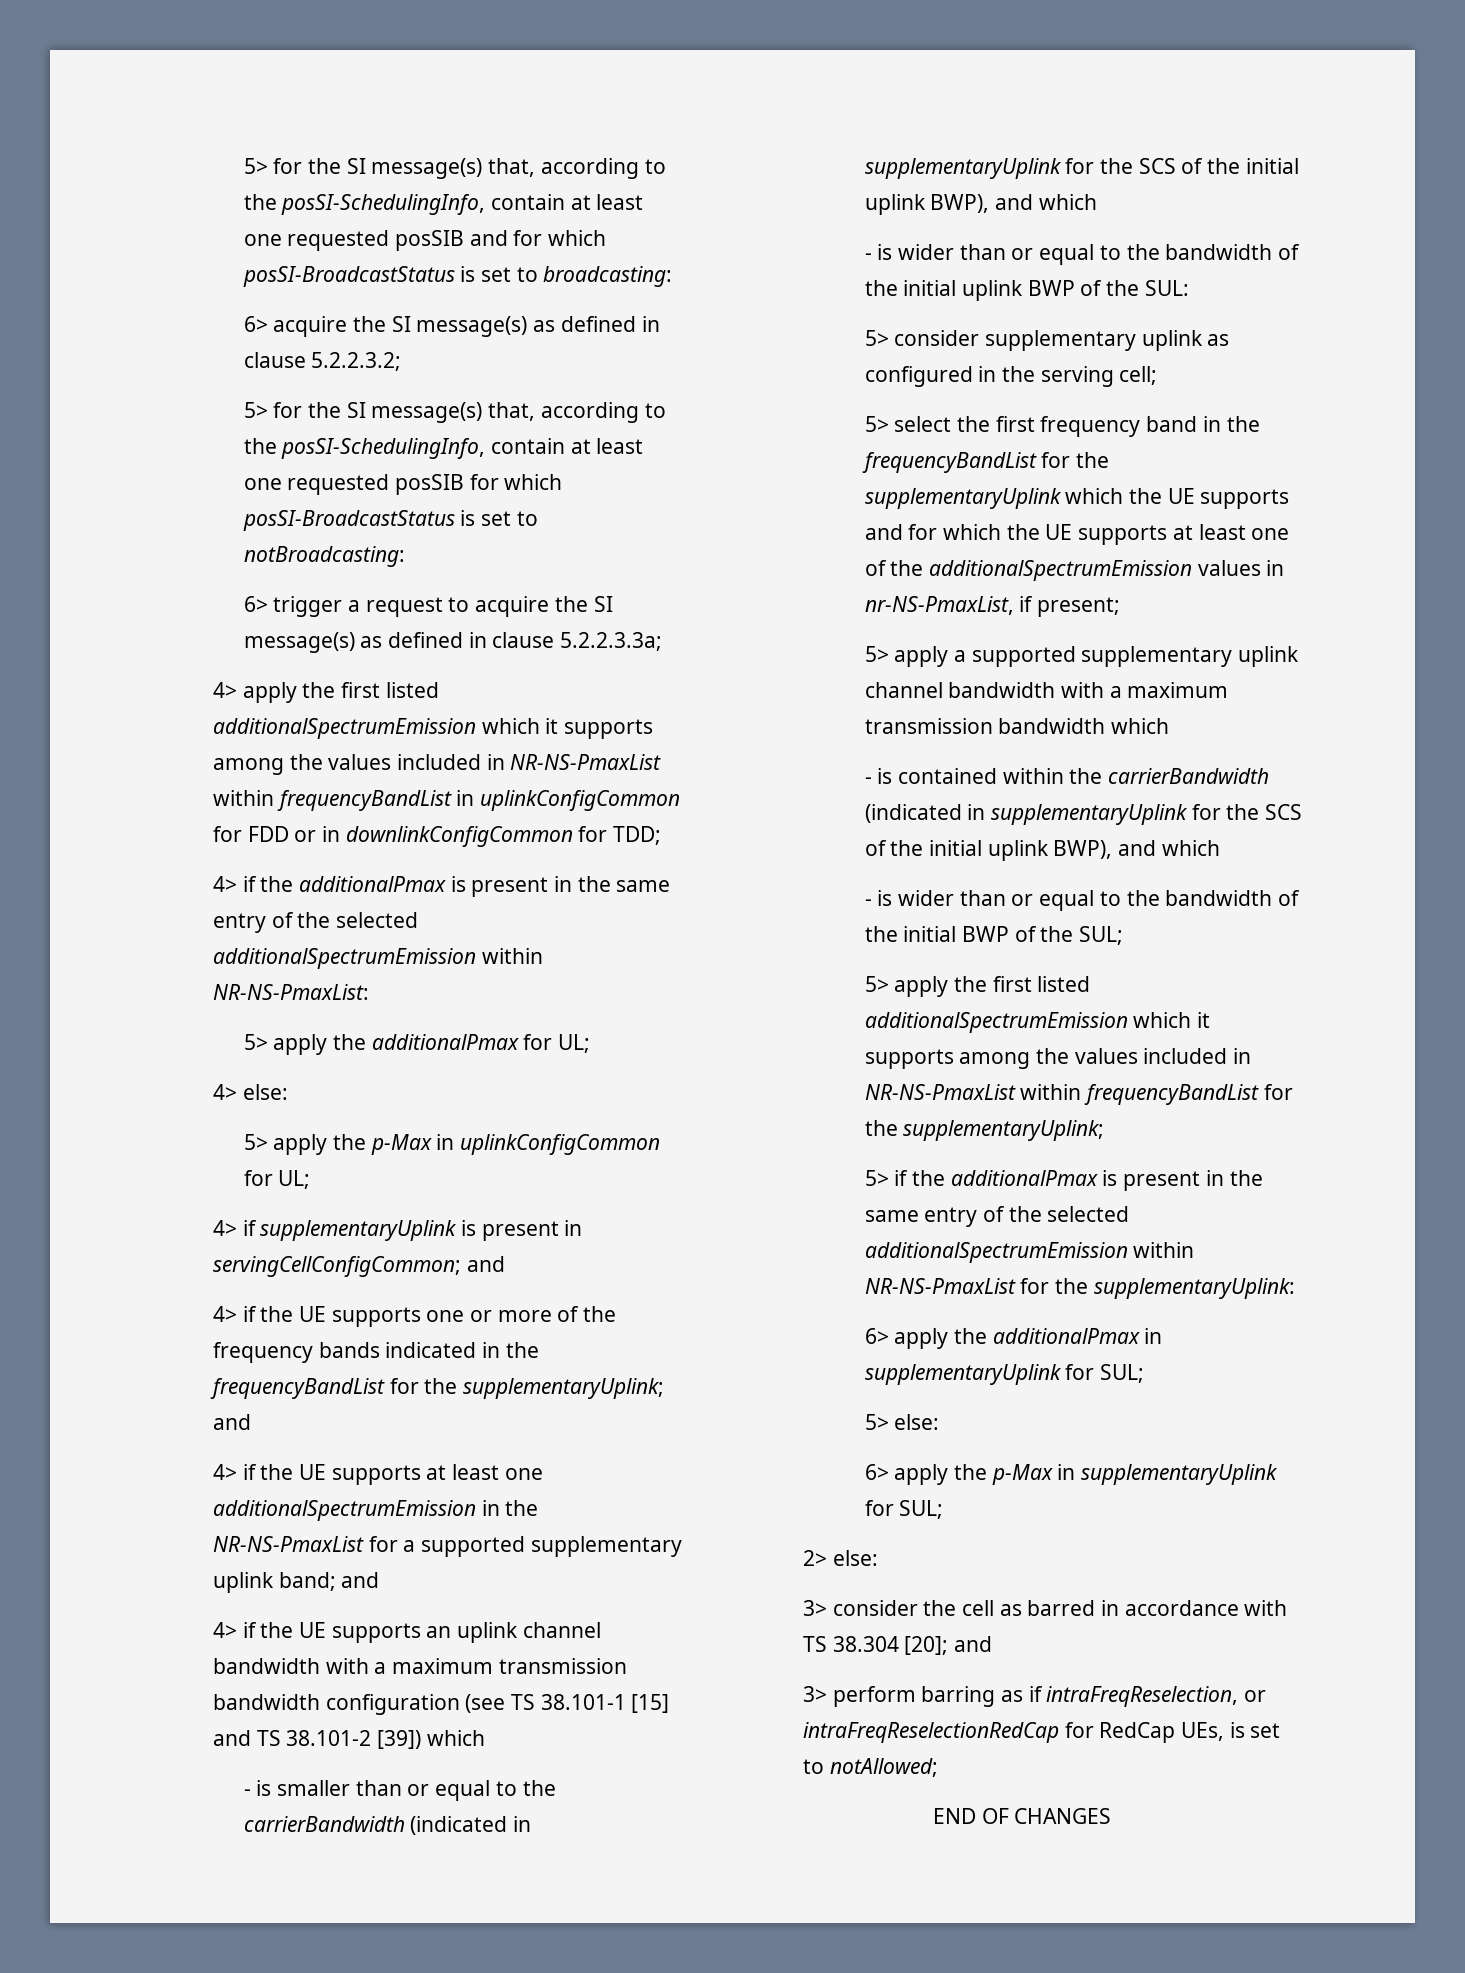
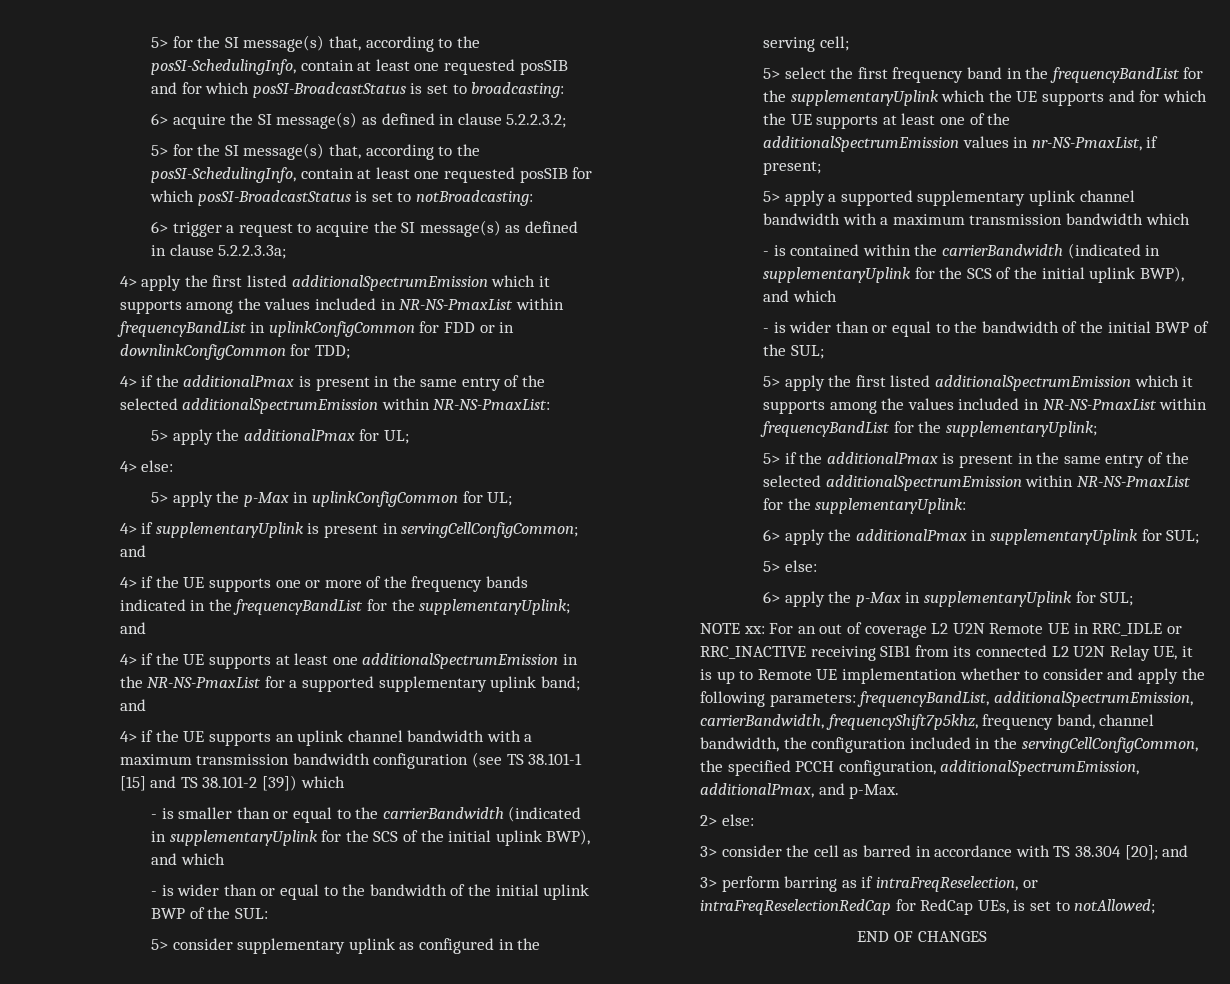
(944, 1509) none -> [700,622,1182,638] [700,645,1193,661] [700,668,1205,684] [700,691,1193,707] [700,714,1155,730] [700,737,1198,753] [700,760,1140,776] [700,783,900,799] // NOTE xx: For an out of coverage L2 U2N Remote UE in RRC_IDLE or RRC_INACTIVE receiving SIB1 from its connected L2 U2N Relay UE, it is up to Remote UE implementation whether to consider and apply the following parameters: frequencyBandList, additionalSpectrumEmission, carrierBandwidth, frequencyShift7p5khz, frequency band, channel bandwidth, the configuration included in the servingCellConfigCommon, the specified PCCH configuration, additionalSpectrumEmission, additionalPmax, and p-Max.

